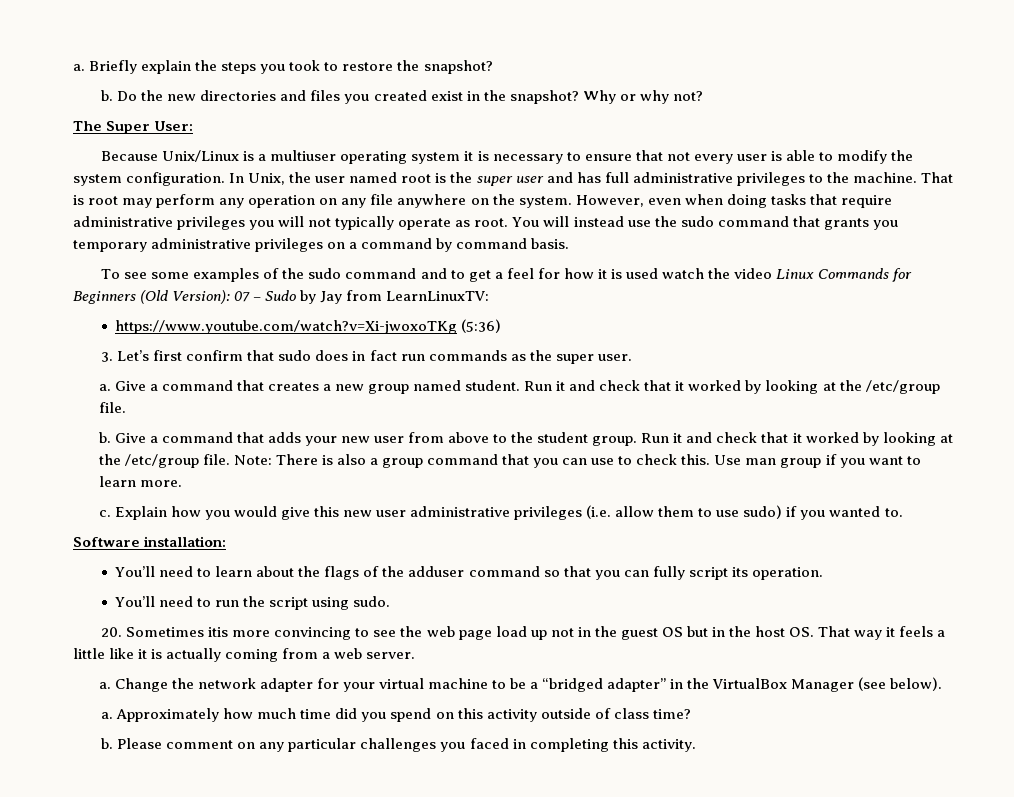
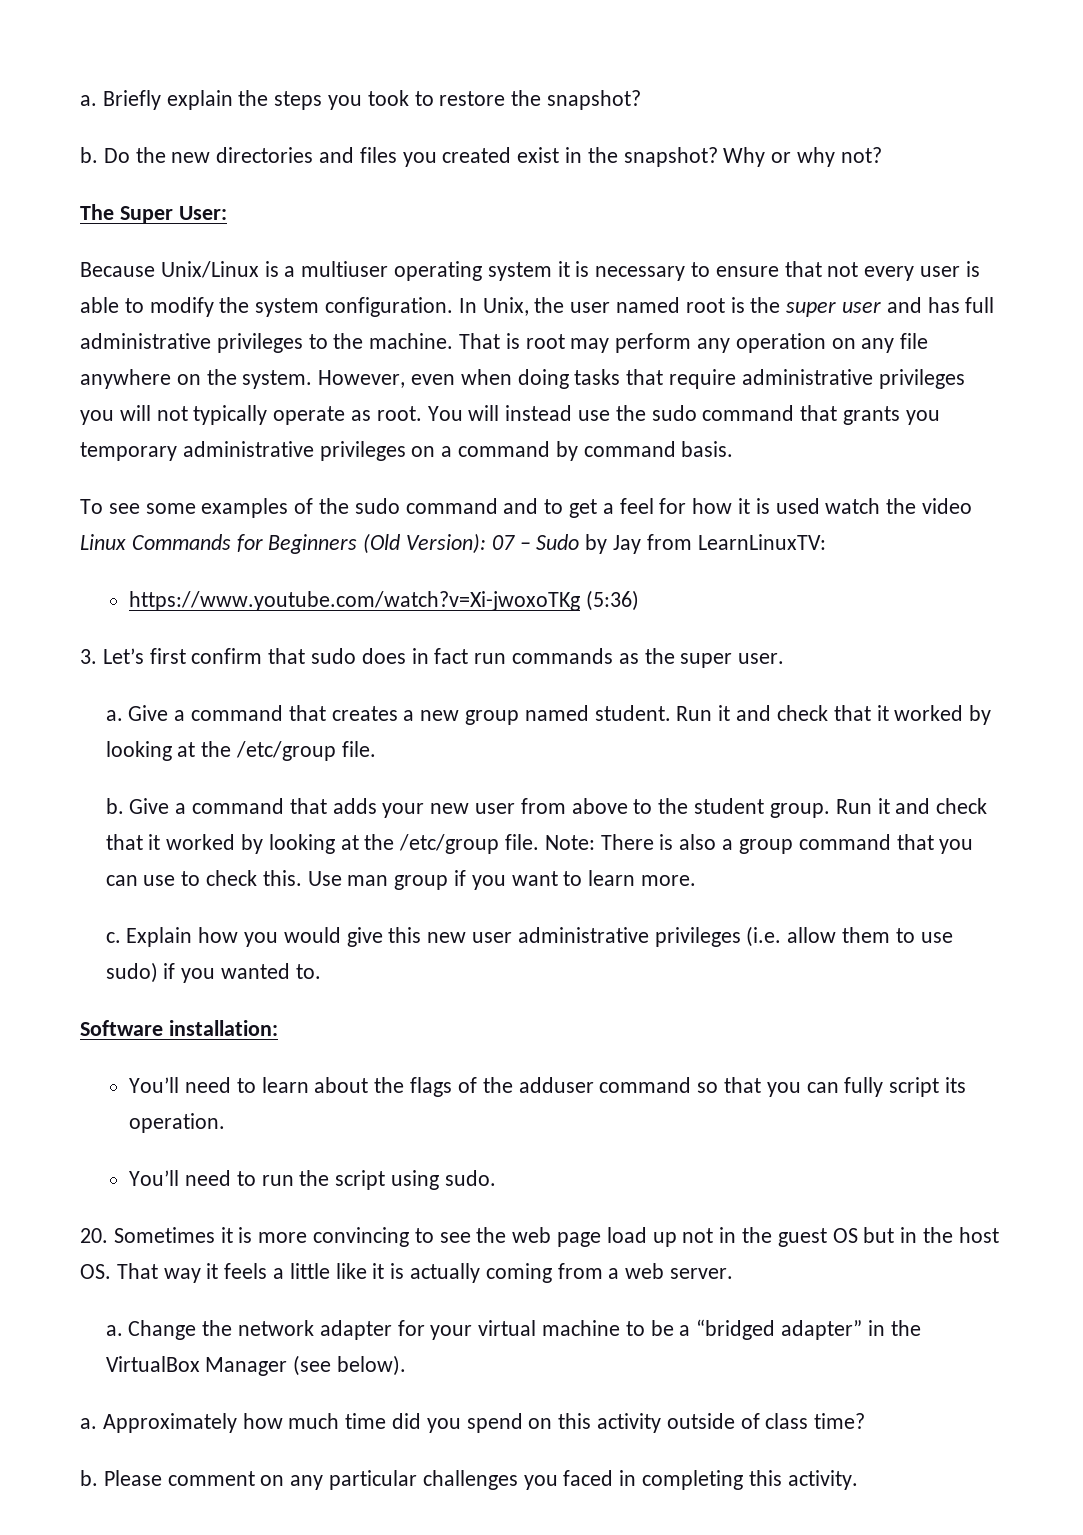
[208,627,229,637] itis -> [220,1227,253,1243] it is

